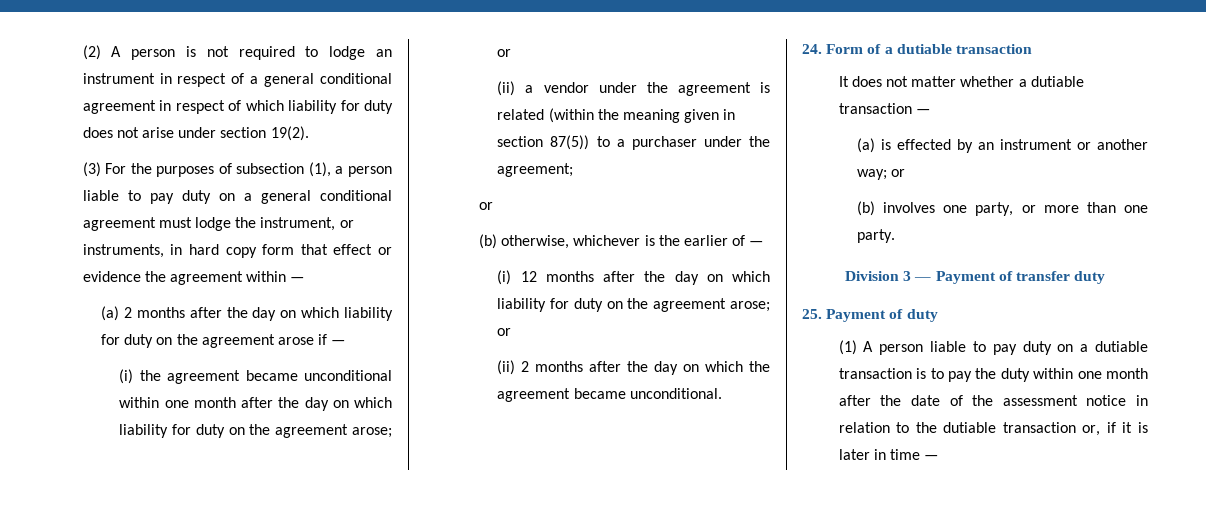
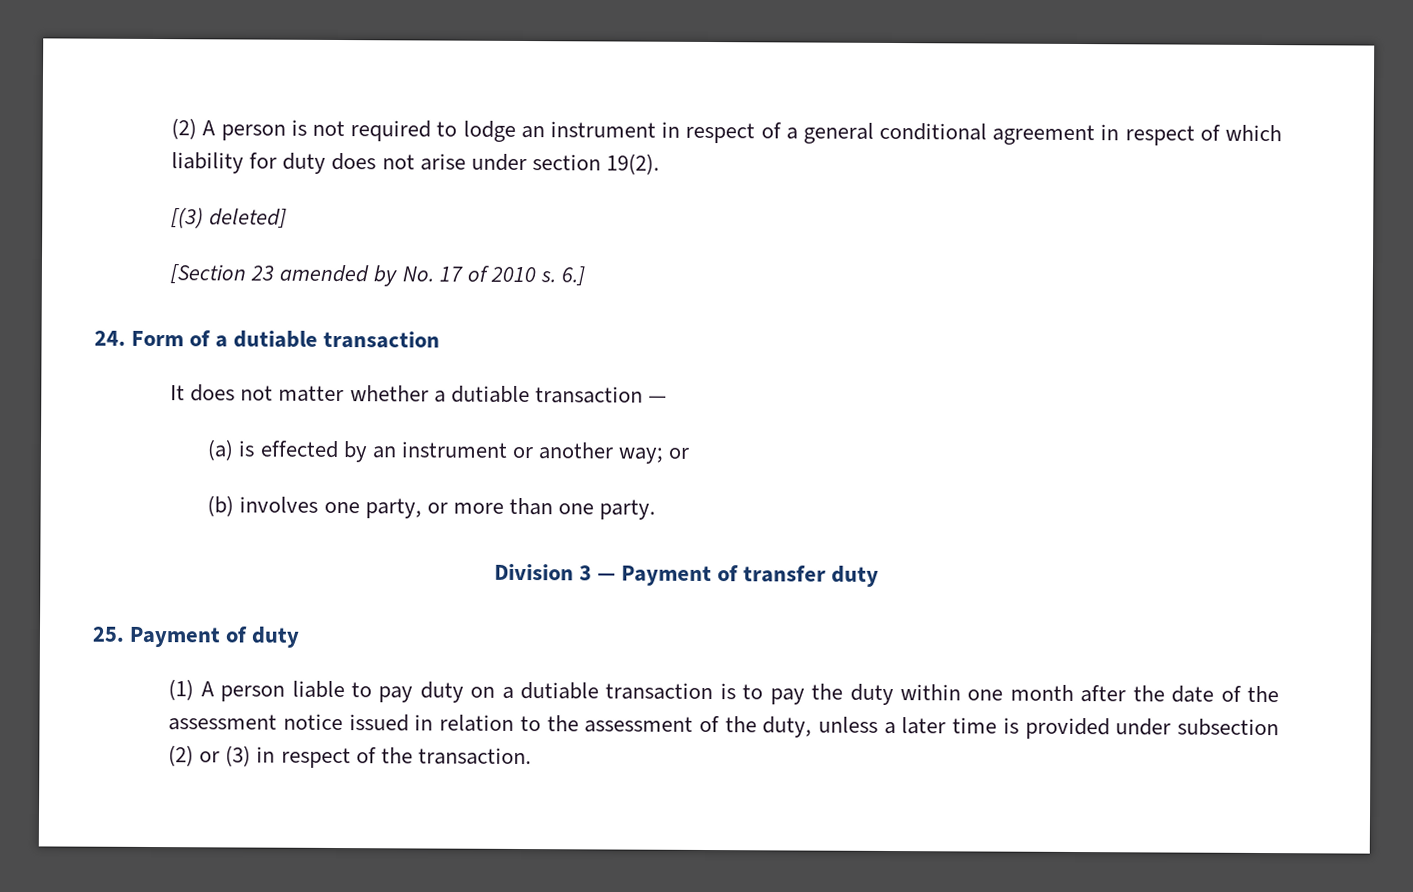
[82,162,392,177] [82,190,393,204] [82,217,354,231] [82,244,393,258] [82,271,305,285] [101,306,393,321] [101,334,346,348] [119,369,392,384] [119,397,392,411] [119,424,392,438] [497,49,512,57] [497,81,770,96] [497,108,736,123] [497,135,770,150] [497,163,574,177] [479,202,494,210] [479,234,764,249] [497,270,770,285] [497,298,770,312] [497,328,512,336] [497,360,770,375] [497,388,722,402] (3) For the purposes of subsection (1), a person liable to pay duty on a general conditional agreement must lodge the instrument, or instruments, in hard copy form that effect or evidence the agreement within — // (a) 2 months after the day on which liability for duty on the agreement arose if — // (i) the agreement became unconditional within one month after the day on which liability for duty on the agreement arose; or // (ii) a vendor under the agreement is related (within the meaning given in section 87(5)) to a purchaser under the agreement; // or // (b) otherwise, whichever is the earlier of — // (i) 12 months after the day on which liability for duty on the agreement arose; or // (ii) 2 months after the day on which the agreement became unconditional. -> [171,207,288,229] [170,264,585,287] [(3) deleted] // [Section 23 amended by No. 17 of 2010 s. 6.]
(1127, 400) none -> [348,714,409,732] issued
[943,422,1148,436] [838,449,939,460] dutiable transaction or, if it is later in time — -> [584,715,1279,740] [168,745,532,769] assessment of the duty, unless a later time is provided under subsection (2) or (3) in respect of the transaction.

